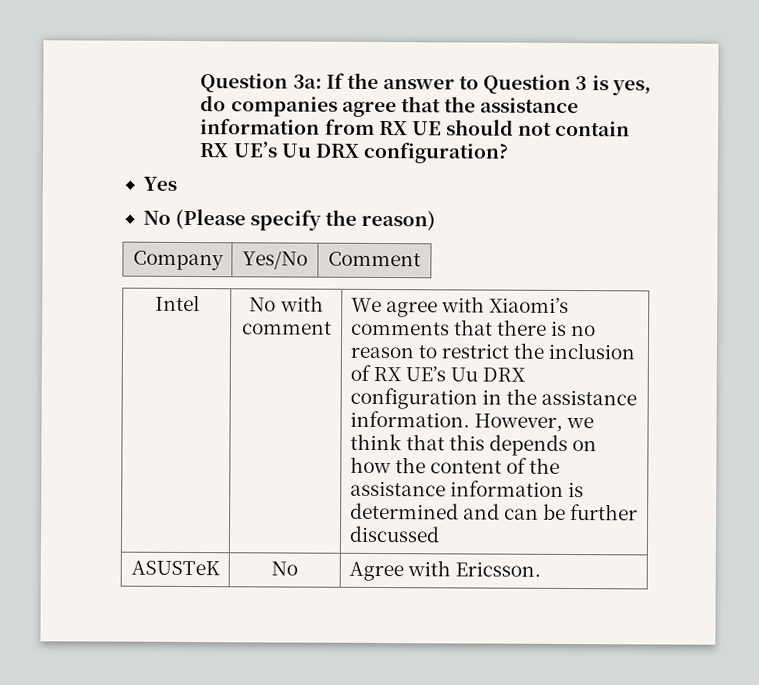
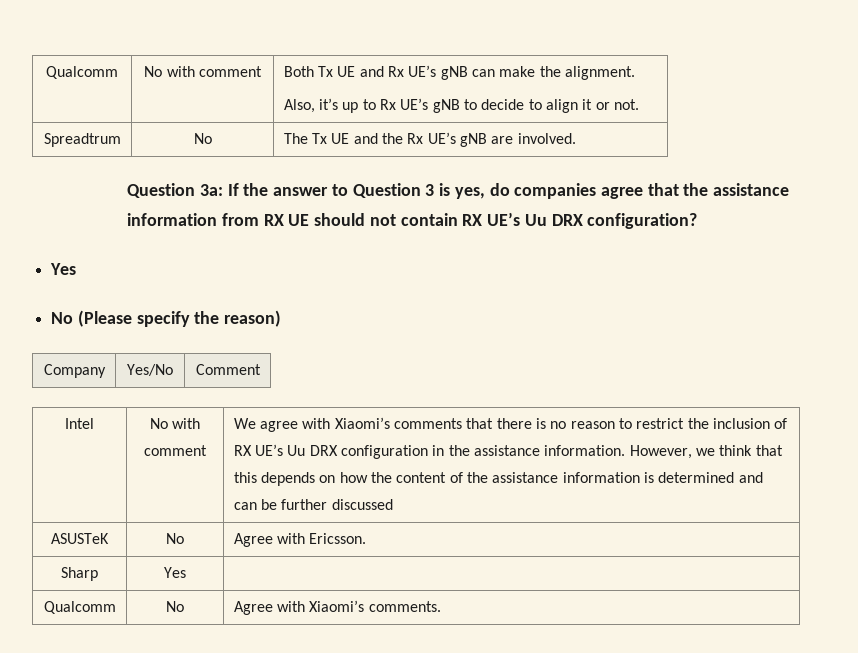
(200, 83) none -> [46,66,118,79] [144,66,262,77] [283,65,636,80] [283,98,639,113] [43,133,121,147] [193,133,212,144] [283,132,576,147] Qualcomm | No with comment | Both Tx UE and Rx UE’s gNB can make the alignment. // Also, it’s up to Rx UE’s gNB to decide to align it or not. // Spreadtrum | No | The Tx UE and the Rx UE’s gNB are involved. //
(542, 569) none -> [61,567,98,581] [164,567,186,578] [43,601,116,614] [166,601,184,612] [233,600,441,615] // Sharp | Yes | // Qualcomm | No | Agree with Xiaomi’s comments.

